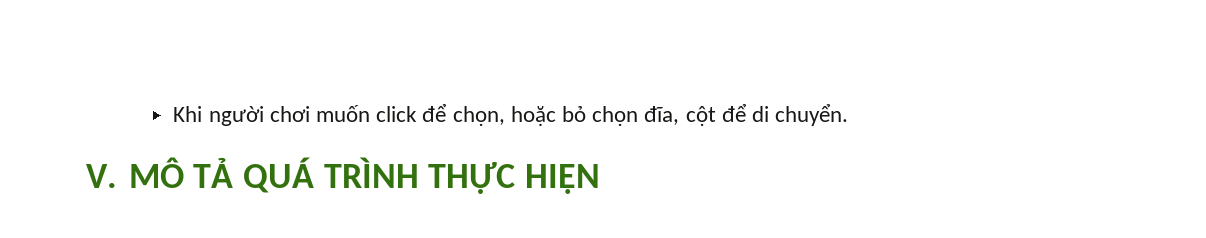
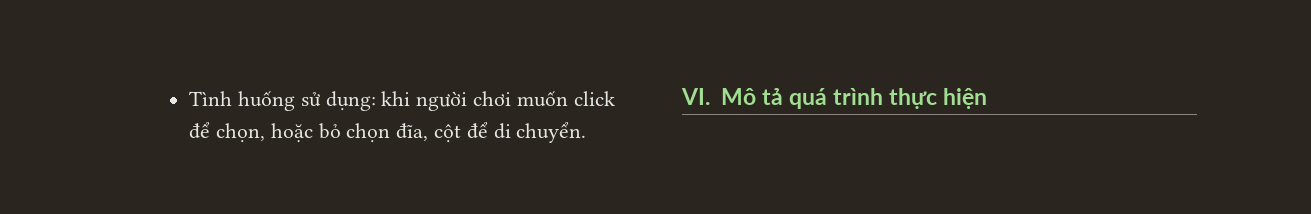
[173,106,203,122] Khi -> [189,91,411,111] Tình huống sử dụng: khi
[86,157,601,194] V. MÔ TẢ QUÁ TRÌNH THỰC HIỆN -> [681,88,988,109] VI. Mô tả quá trình thực hiện

